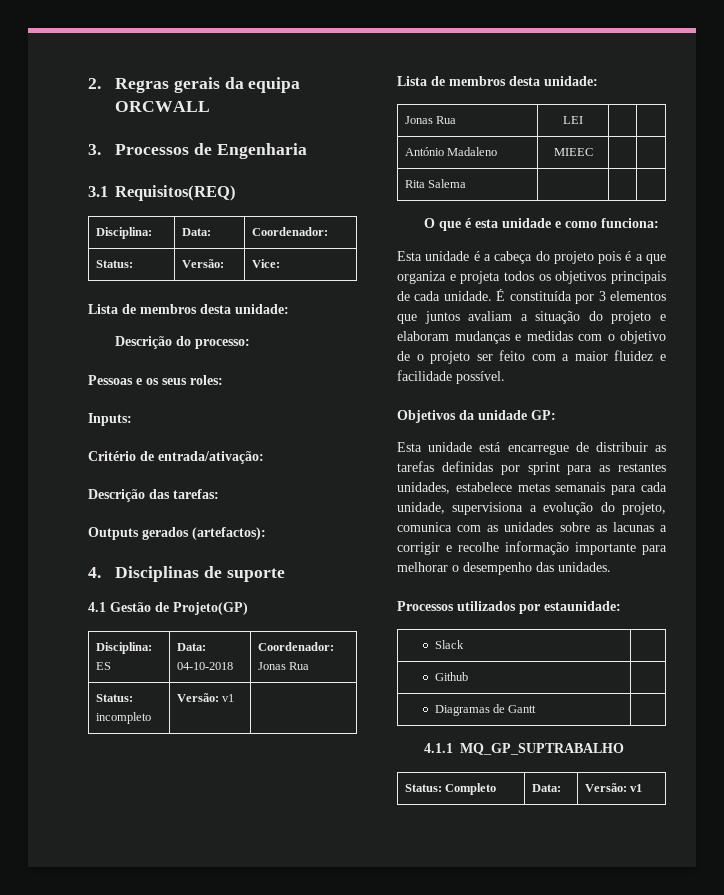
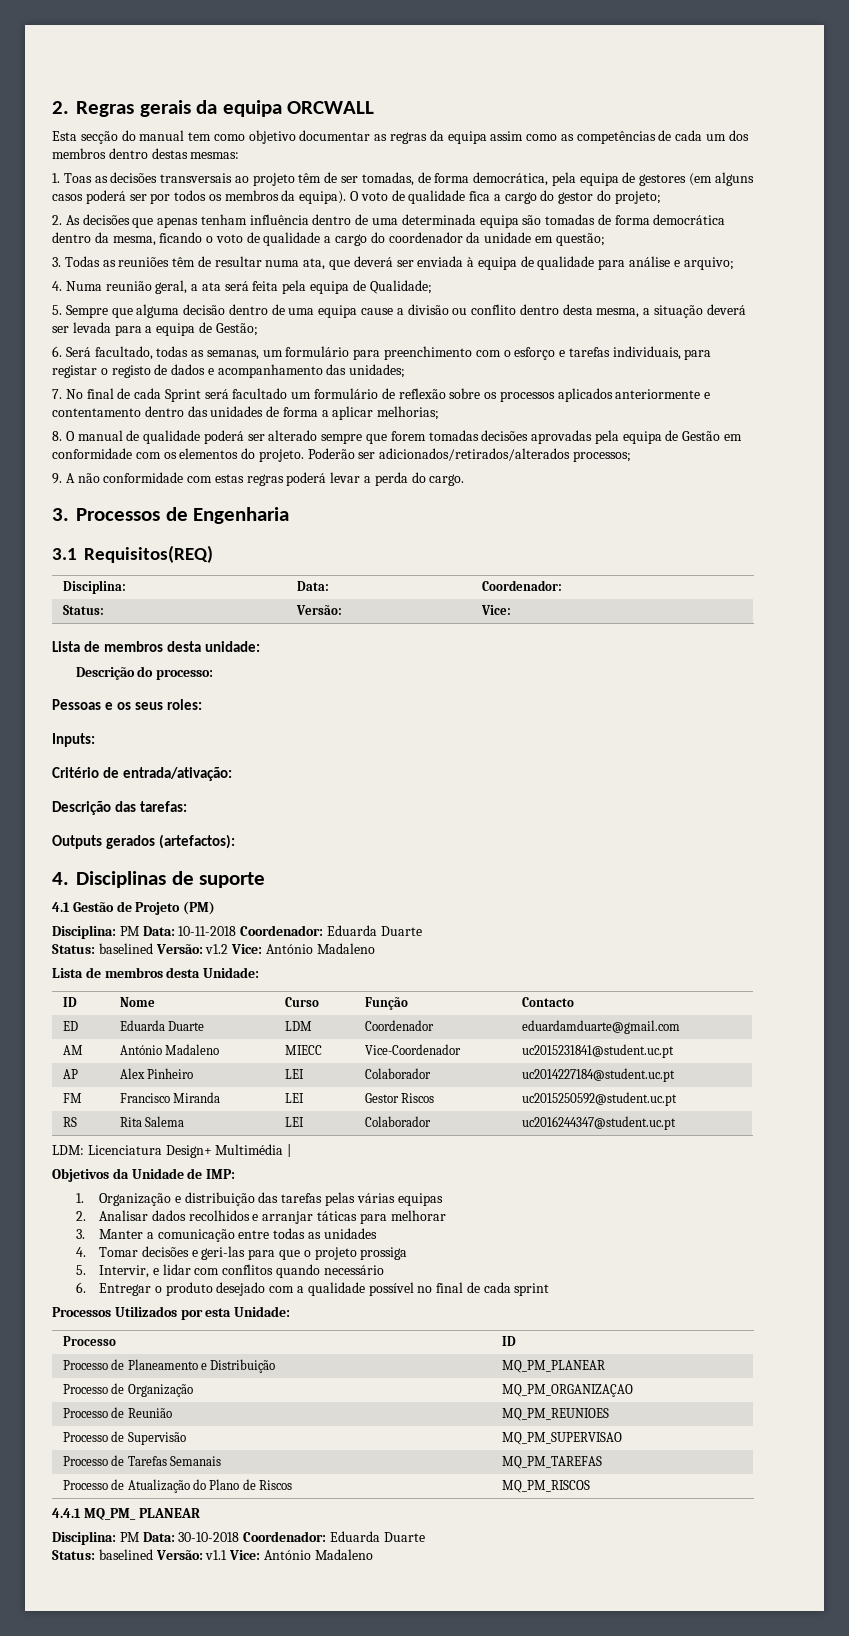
(211, 106) none -> [52,130,749,144] [52,148,240,159] [52,172,754,186] [52,190,661,204] [52,214,726,228] [52,232,605,246] [52,256,734,270] [52,280,432,294] [52,304,746,318] [52,322,258,336] [52,346,712,360] [52,364,406,378] [52,388,711,402] [52,406,440,420] [52,430,743,444] [52,448,632,462] [52,472,465,486] // Esta secção do manual tem como objetivo documentar as regras da equipa assim como as competências de cada um dos membros dentro destas mesmas: // 1. Toas as decisões transversais ao projeto têm de ser tomadas, de forma democrática, pela equipa de gestores (em alguns casos poderá ser por todos os membros da equipa). O voto de qualidade fica a cargo do gestor do projeto; // 2. As decisões que apenas tenham influência dentro de uma determinada equipa são tomadas de forma democrática dentro da mesma, ficando o voto de qualidade a cargo do coordenador da unidade em questão; // 3. Todas as reuniões têm de resultar numa ata, que deverá ser enviada à equipa de qualidade para análise e arquivo; // 4. Numa reunião geral, a ata será feita pela equipa de Qualidade; // 5. Sempre que alguma decisão dentro de uma equipa cause a divisão ou conflito dentro desta mesma, a situação deverá ser levada para a equipa de Gestão; // 6. Será facultado, todas as semanas, um formulário para preenchimento com o esforço e tarefas individuais, para registar o registo de dados e acompanhamento das unidades; // 7. No final de cada Sprint será facultado um formulário de reflexão sobre os processos aplicados anteriormente e contentamento dentro das unidades de forma a aplicar melhorias; // 8. O manual de qualidade poderá ser alterado sempre que forem tomadas decisões aprovadas pela equipa de Gestão em conformidade com os elementos do projeto. Poderão ser adicionados/retirados/alterados processos; // 9. A não conformidade com estas regras poderá levar a perda do cargo.
[173,602,248,615] [95,642,152,654] [95,662,111,670] [176,643,206,651] [176,662,233,670] [257,642,334,651] [257,662,309,670] [95,694,133,702] [95,712,151,724] [176,693,234,702] [397,76,598,86] [404,116,456,124] [563,116,583,124] [404,147,497,156] [553,148,593,156] [404,179,466,188] [424,218,660,231] [397,251,666,264] [397,271,666,284] [397,289,666,304] [397,311,666,324] [397,331,666,344] [397,350,666,364] [397,370,505,384] [397,410,556,423] [397,442,666,455] [397,461,666,475] [397,482,667,495] [397,502,666,515] [397,522,667,532] [397,541,667,555] [397,562,611,575] [397,601,621,614] [434,640,464,649] [434,672,468,681] [434,704,537,716] [424,743,625,755] [404,783,496,795] [531,784,561,792] [584,783,642,792] Projeto(GP) // Disciplina: ES | Data: 04-10-2018 | Coordenador: Jonas Rua // Status: incompleto | Versão: v1 | // Lista de membros desta unidade: // Jonas Rua | LEI | | // António Madaleno | MIEEC | | // Rita Salema | | | // O que é esta unidade e como funciona: // Esta unidade é a cabeça do projeto pois é a que organiza e projeta todos os objetivos principais de cada unidade. É constituída por 3 elementos que juntos avaliam a situação do projeto e elaboram mudanças e medidas com o objetivo de o projeto ser feito com a maior fluidez e facilidade possível. // Objetivos da unidade GP: // Esta unidade está encarregue de distribuir as tarefas definidas por sprint para as restantes unidades, estabelece metas semanais para cada unidade, supervisiona a evolução do projeto, comunica com as unidades sobre as lacunas a corrigir e recolhe informação importante para melhorar o desempenho das unidades. // Processos utilizados por estaunidade: // Slack | // Github | // Diagramas de Gantt | // 4.1.1 MQ_GP_SUPTRABALHO // Status: Completo | Data: | Versão: v1 -> [135,901,216,915] [52,925,422,939] [52,943,375,954] [52,967,260,978] [62,997,77,1007] [119,997,155,1007] [284,997,319,1007] [364,997,408,1010] [521,997,574,1007] [62,1021,78,1031] [119,1020,205,1031] [284,1021,312,1031] [364,1020,434,1031] [521,1020,680,1034] [62,1045,83,1055] [119,1044,220,1055] [284,1045,322,1055] [364,1044,461,1055] [521,1044,674,1058] [62,1069,78,1079] [119,1068,194,1079] [284,1069,304,1079] [364,1068,431,1079] [521,1068,675,1082] [62,1093,82,1103] [119,1092,221,1103] [284,1093,304,1103] [364,1093,435,1103] [521,1092,677,1106] [62,1117,77,1127] [119,1116,185,1127] [284,1117,304,1127] [364,1116,431,1127] [521,1116,676,1130] [52,1144,292,1158] [52,1168,236,1182] [75,1192,443,1206] [75,1210,446,1224] [75,1228,377,1242] [75,1246,408,1260] [75,1264,384,1278] [75,1282,550,1296] [52,1306,291,1320] [62,1336,116,1346] [501,1336,516,1346] [62,1359,276,1373] [501,1360,605,1373] [62,1383,193,1397] [501,1384,633,1397] [62,1407,172,1418] [501,1408,609,1421] [62,1431,186,1445] [501,1432,622,1445] [62,1455,221,1466] [501,1456,602,1469] [62,1479,293,1493] [501,1480,590,1493] [52,1508,200,1520] [52,1531,425,1545] [52,1549,373,1560] Projeto (PM) // Disciplina: PM Data: 10-11-2018 Coordenador: Eduarda Duarte // Status: baselined Versão: v1.2 Vice: António Madaleno // Lista de membros desta Unidade: // ID | Nome | Curso | Função | Contacto // ED | Eduarda Duarte | LDM | Coordenador | eduardamduarte@gmail.com // AM | António Madaleno | MIECC | Vice-Coordenador | uc2015231841@student.uc.pt // AP | Alex Pinheiro | LEI | Colaborador | uc2014227184@student.uc.pt // FM | Francisco Miranda | LEI | Gestor Riscos | uc2015250592@student.uc.pt // RS | Rita Salema | LEI | Colaborador | uc2016244347@student.uc.pt // LDM: Licenciatura Design+ Multimédia | // Objetivos da Unidade de IMP: // 1. Organização e distribuição das tarefas pelas várias equipas // 2. Analisar dados recolhidos e arranjar táticas para melhorar // 3. Manter a comunicação entre todas as unidades // 4. Tomar decisões e geri-las para que o projeto prossiga // 5. Intervir, e lidar com conflitos quando necessário // 6. Entregar o produto desejado com a qualidade possível no final de cada sprint // Processos Utilizados por esta Unidade: // Processo | ID // Processo de Planeamento e Distribuição | MQ_PM_PLANEAR // Processo de Organização | MQ_PM_ORGANIZAÇAO // Processo de Reunião | MQ_PM_REUNIOES // Processo de Supervisão | MQ_PM_SUPERVISAO // Processo de Tarefas Semanais | MQ_PM_TAREFAS // Processo de Atualização do Plano de Riscos | MQ_PM_RISCOS // 4.4.1 MQ_PM_ PLANEAR // Disciplina: PM Data: 30-10-2018 Coordenador: Eduarda Duarte // Status: baselined Versão: v1.1 Vice: António Madaleno

